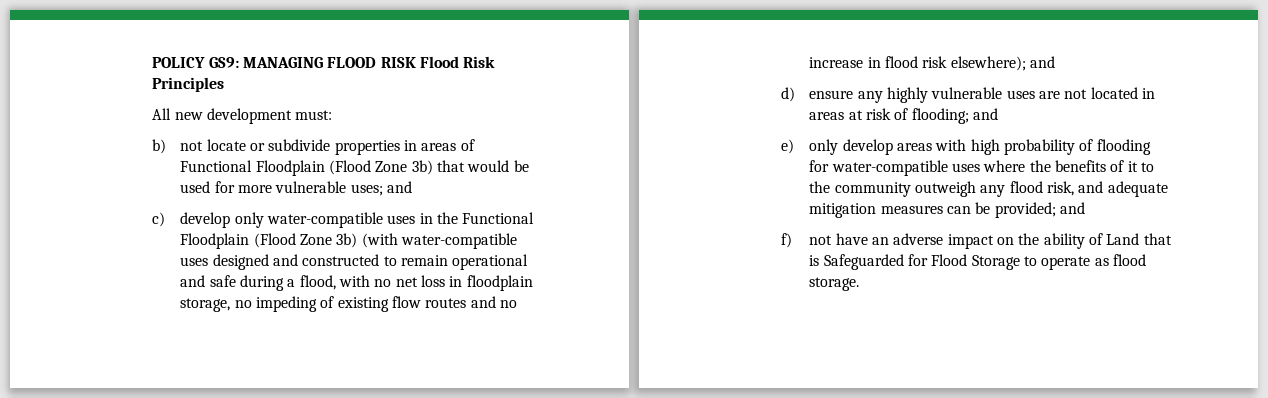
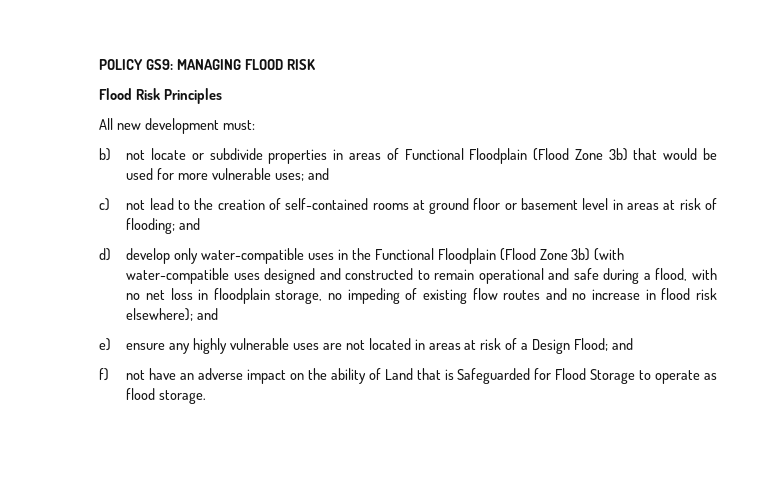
(416, 62) none -> (316, 64) //
(166, 219) none -> [126,198,718,214] [126,218,201,234] [99,248,112,261] not lead to the creation of self-contained rooms at ground floor or basement level in areas at risk of flooding; and // d)
[781,87,796,102] d) -> [99,338,112,351] e)
[911,108,999,124] [781,139,1151,155] [809,160,1154,176] [809,181,1168,197] [809,202,1056,218] flooding; and // e) only develop areas with high probability of flooding for water-compatible uses where the benefits of it to the community outweigh any flood risk, and adequate mitigation measures can be provided; -> [521,338,609,354] a Design Flood;

